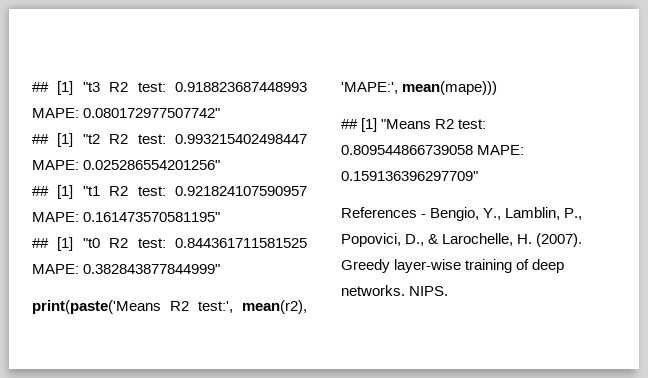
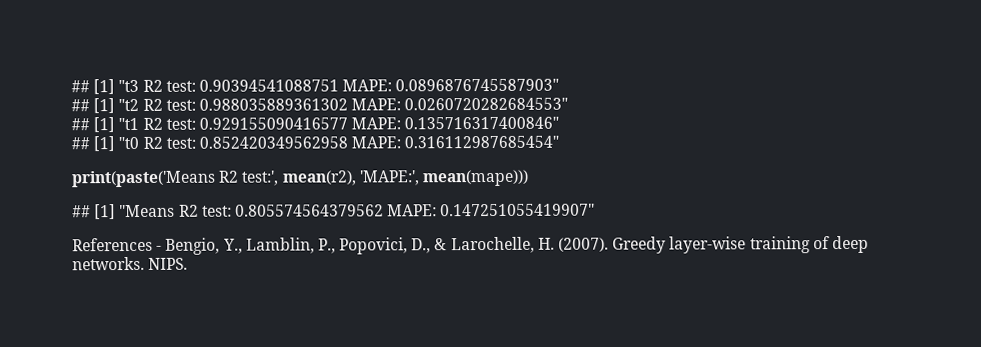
[175,82,307,92] [32,108,221,118] 0.918823687448993 MAPE: 0.080172977507742" -> [198,78,560,92] 0.90394541088751 MAPE: 0.0896876745587903"
[175,134,307,144] [32,160,221,170] 0.993215402498447 MAPE: 0.025286554201256" -> [198,97,569,111] 0.988035889361302 MAPE: 0.0260720282684553"
[175,186,307,196] [32,212,221,222] 0.921824107590957 MAPE: 0.161473570581195" -> [198,116,560,130] 0.929155090416577 MAPE: 0.135716317400846"
[175,238,307,248] [32,264,221,274] 0.844361711581525 MAPE: 0.382843877844999" -> [198,135,560,149] 0.852420349562958 MAPE: 0.316112987685454"
[341,145,525,155] [341,171,478,181] 0.809544866739058 MAPE: 0.159136396297709" -> [234,203,596,217] 0.805574564379562 MAPE: 0.147251055419907"

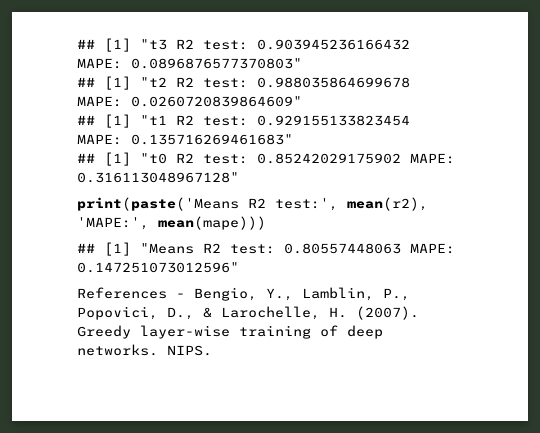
[198,78,560,92] 0.90394541088751 MAPE: 0.0896876745587903" -> [257,39,410,50] [77,58,302,69] 0.903945236166432 MAPE: 0.0896876577370803"
[198,97,569,111] 0.988035889361302 MAPE: 0.0260720282684553" -> [257,77,410,88] [77,96,302,107] 0.988035864699678 MAPE: 0.0260720839864609"
[198,116,560,130] 0.929155090416577 MAPE: 0.135716317400846" -> [257,115,410,126] [77,134,293,145] 0.929155133823454 MAPE: 0.135716269461683"
[198,135,560,149] 0.852420349562958 MAPE: 0.316112987685454" -> [257,153,455,164] [77,172,239,183] 0.85242029175902 MAPE: 0.316113048967128"
[234,203,596,217] 0.805574564379562 MAPE: 0.147251055419907" -> [284,243,455,254] [77,262,239,273] 0.80557448063 MAPE: 0.147251073012596"

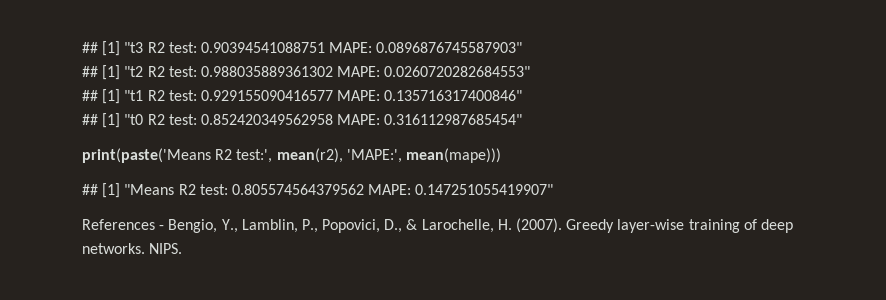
[257,39,410,50] [77,58,302,69] 0.903945236166432 MAPE: 0.0896876577370803" -> [200,42,523,53] 0.90394541088751 MAPE: 0.0896876745587903"
[257,77,410,88] [77,96,302,107] 0.988035864699678 MAPE: 0.0260720839864609" -> [200,66,531,77] 0.988035889361302 MAPE: 0.0260720282684553"
[257,115,410,126] [77,134,293,145] 0.929155133823454 MAPE: 0.135716269461683" -> [200,90,523,101] 0.929155090416577 MAPE: 0.135716317400846"
[257,153,455,164] [77,172,239,183] 0.85242029175902 MAPE: 0.316113048967128" -> [200,114,523,125] 0.852420349562958 MAPE: 0.316112987685454"
[284,243,455,254] [77,262,239,273] 0.80557448063 MAPE: 0.147251073012596" -> [231,184,554,195] 0.805574564379562 MAPE: 0.147251055419907"

